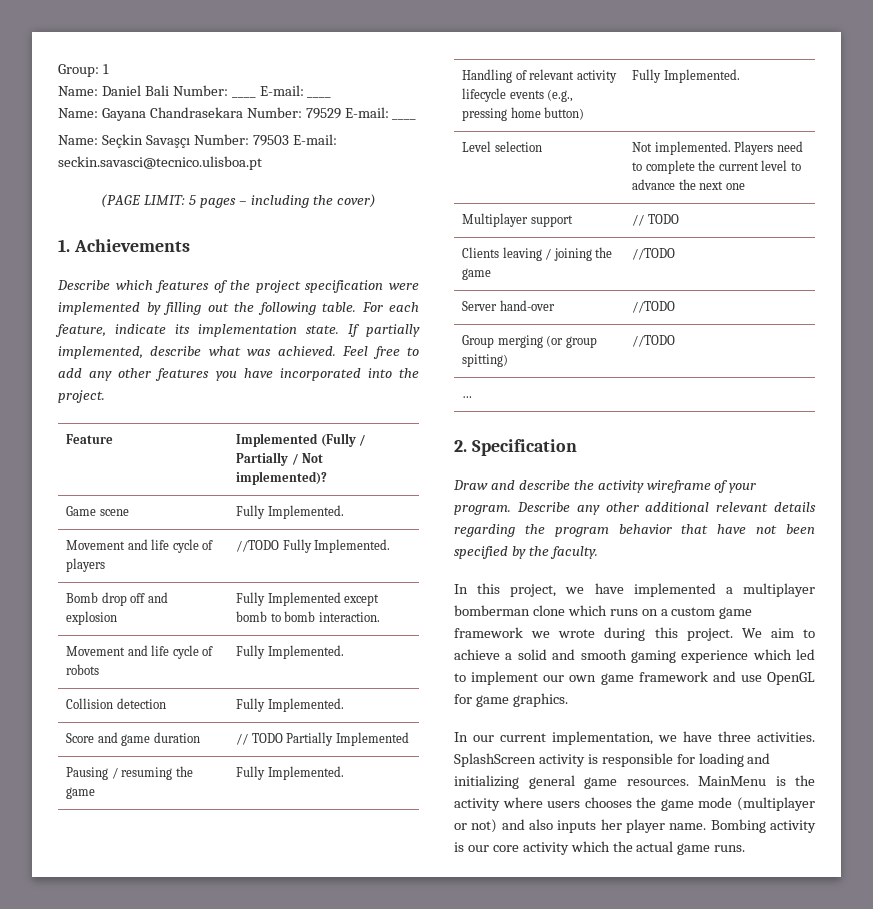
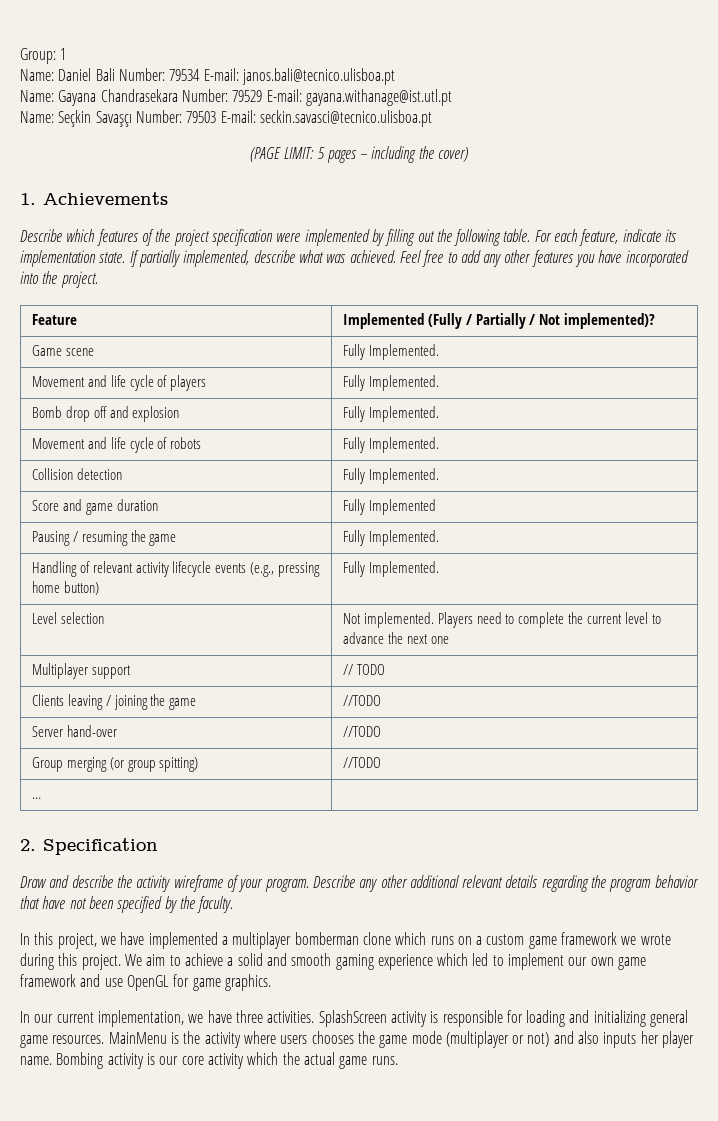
[231,96,256,98] [259,85,304,96] [307,96,332,98] ____ E-mail: ____ -> [169,68,395,85] 79534 E-mail: janos.bali@tecnico.ulisboa.pt
[392,118,417,120] ____ -> [305,89,452,106] gayana.withanage@ist.utl.pt
[236,540,280,552] //TODO -> (207, 383) none
[267,592,380,606] [236,611,380,622] Implemented except bomb to bomb interaction. -> [368,406,439,422] Implemented.
[236,732,334,746] // TODO Partially -> [342,499,365,515] Fully

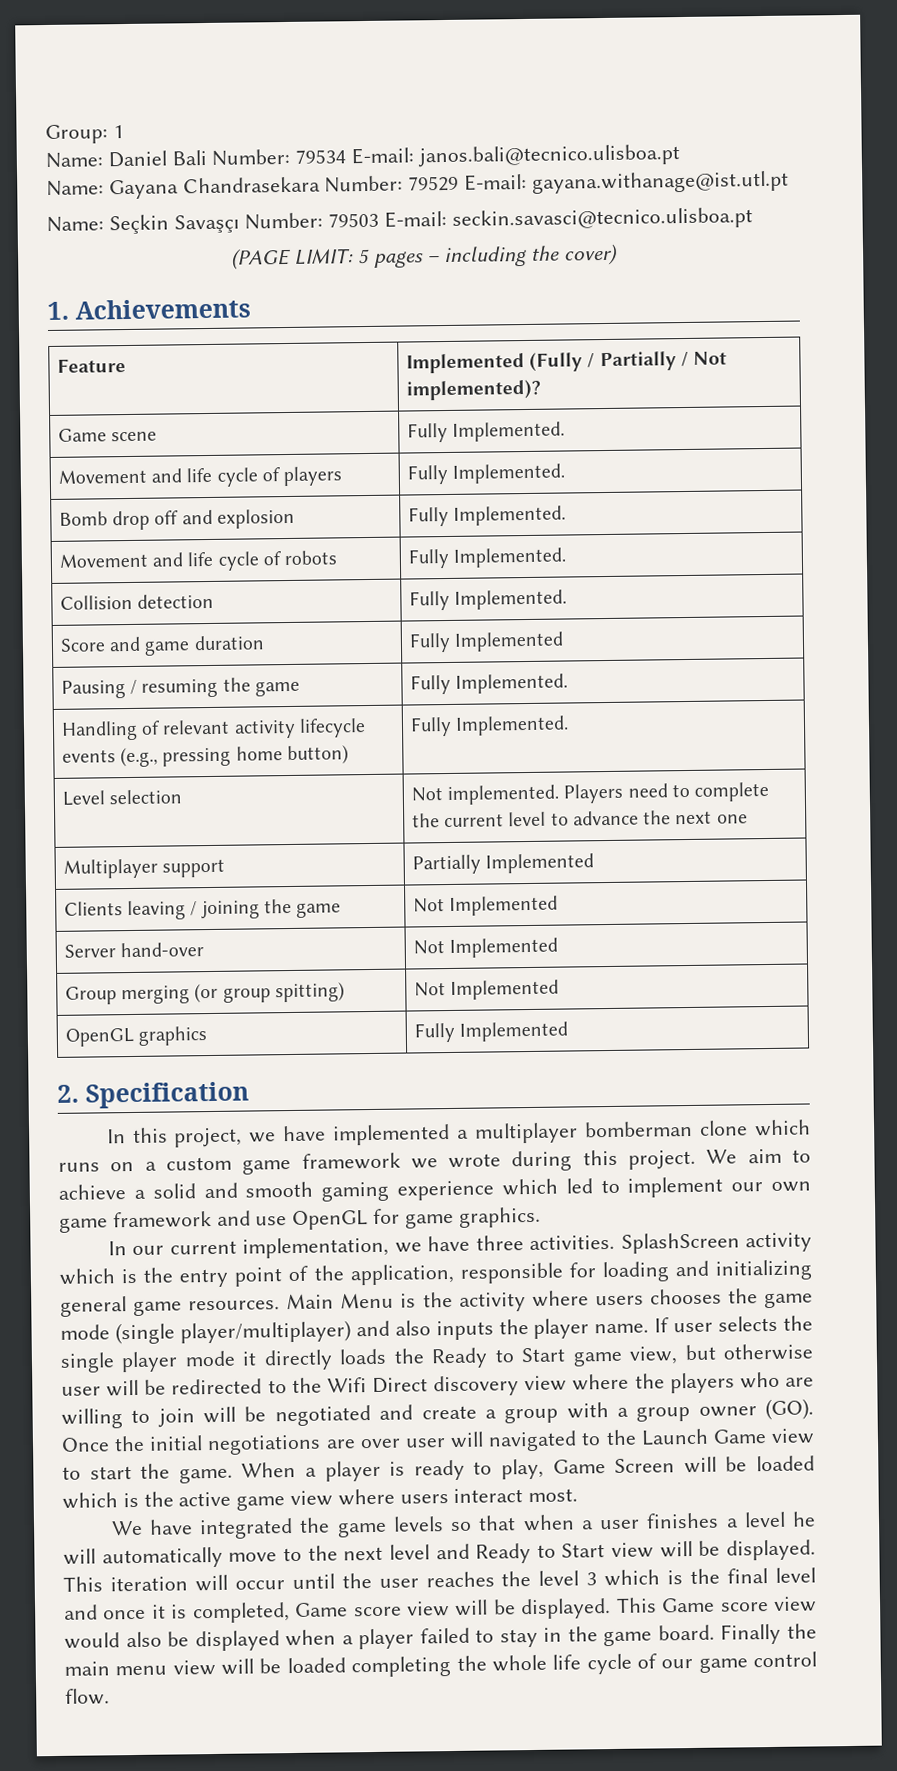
[20,229,678,246] [20,250,689,267] [20,271,98,288] // Describe which features of the project specification were implemented by filling out the following table. For each feature, indicate its implementation state. If partially implemented, describe what was achieved. Feel free to add any other features you have incorporated into the project. -> (251, 309) none
[342,664,385,675] // TODO -> [411,853,595,875] Partially Implemented
[342,695,381,706] //TODO -> [412,895,559,916] Not Implemented
[342,726,381,737] //TODO -> [412,937,559,958] Not Implemented
[342,757,381,768] [31,797,41,799] [20,838,158,855] [20,875,699,892] [20,896,234,913] //TODO // … | // 2. Specification // Draw and describe the activity wireframe of your program. Describe any other additional relevant details regarding the program behavior that have not been specified by the faculty. -> [413,979,560,1000] [64,1026,208,1047] [413,1021,569,1043] [57,1081,249,1109] Not Implemented // OpenGL graphics | Fully Implemented // 2. Specification
[430,1011,439,1023] is -> [59,1263,455,1288] which is the entry point of the application,
[108,1032,167,1044] MainMenu -> [286,1292,395,1310] Main Menu
[445,1031,550,1048] (multiplayer or not) -> [114,1320,351,1345] (single player/multiplayer)
[640,1031,659,1044] her -> [498,1319,529,1335] the
[56,1052,398,1069] Bombing activity is our core activity which the actual game runs. -> [654,1315,813,1333] [60,1343,813,1373] [61,1371,814,1397] [61,1398,814,1429] [61,1428,815,1456] [62,1455,816,1484] [62,1488,579,1511] [110,1511,816,1540] [63,1539,816,1569] [63,1567,816,1592] [64,1596,818,1624] [64,1623,817,1652] [64,1651,818,1678] [65,1688,110,1705] If user selects the single player mode it directly loads the Ready to Start game view, but otherwise user will be redirected to the Wifi Direct discovery view where the players who are willing to join will be negotiated and create a group with a group owner (GO). Once the initial negotiations are over user will navigated to the Launch Game view to start the game. When a player is ready to play, Game Screen will be loaded which is the active game view where users interact most. // We have integrated the game levels so that when a user finishes a level he will automatically move to the next level and Ready to Start view will be displayed. This iteration will occur until the user reaches the level 3 which is the final level and once it is completed, Game score view will be displayed. This Game score view would also be displayed when a player failed to stay in the game board. Finally the main menu view will be loaded completing the whole life cycle of our game control flow.

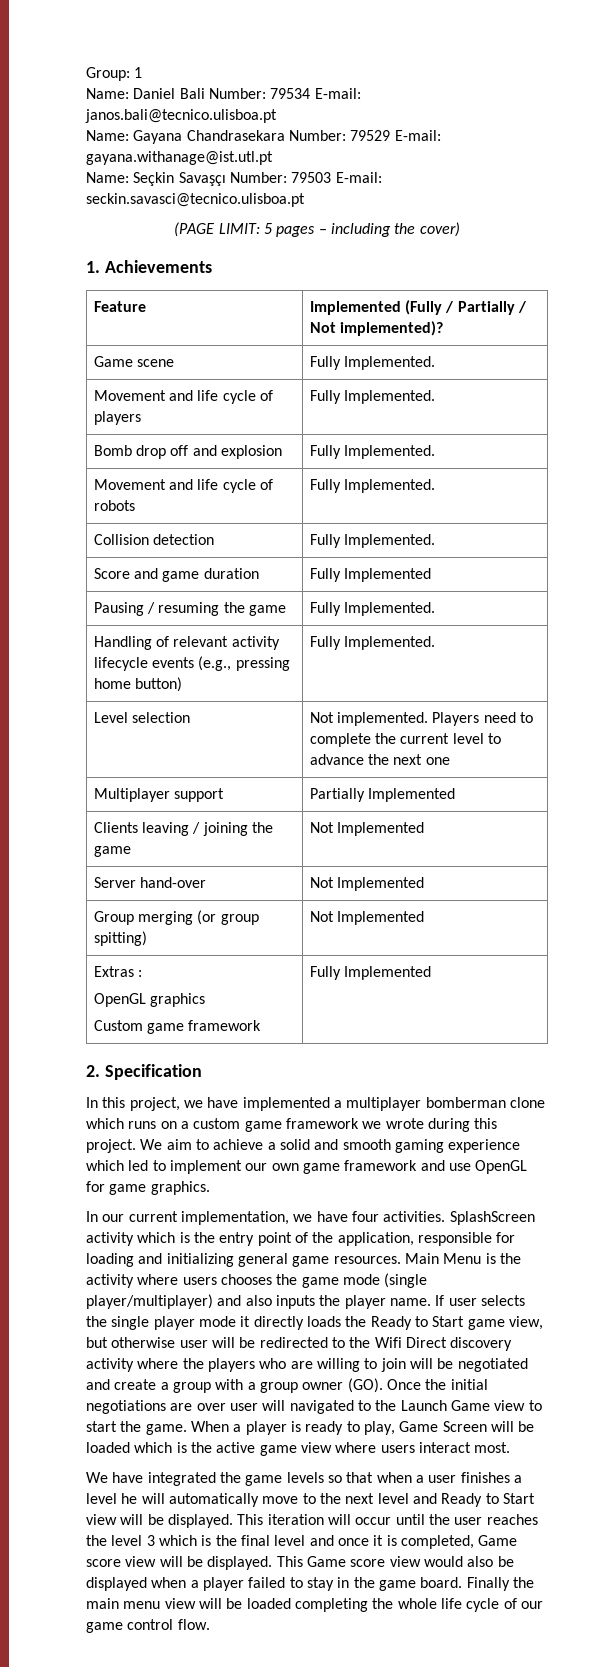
(560, 989) none -> [93,966,143,977] Extras : //
(208, 1036) none -> [93,1020,262,1034] // Custom game framework
[475,1235,524,1251] three -> [351,1211,379,1222] four
[524,1375,568,1392] view -> [86,1358,134,1372] activity

